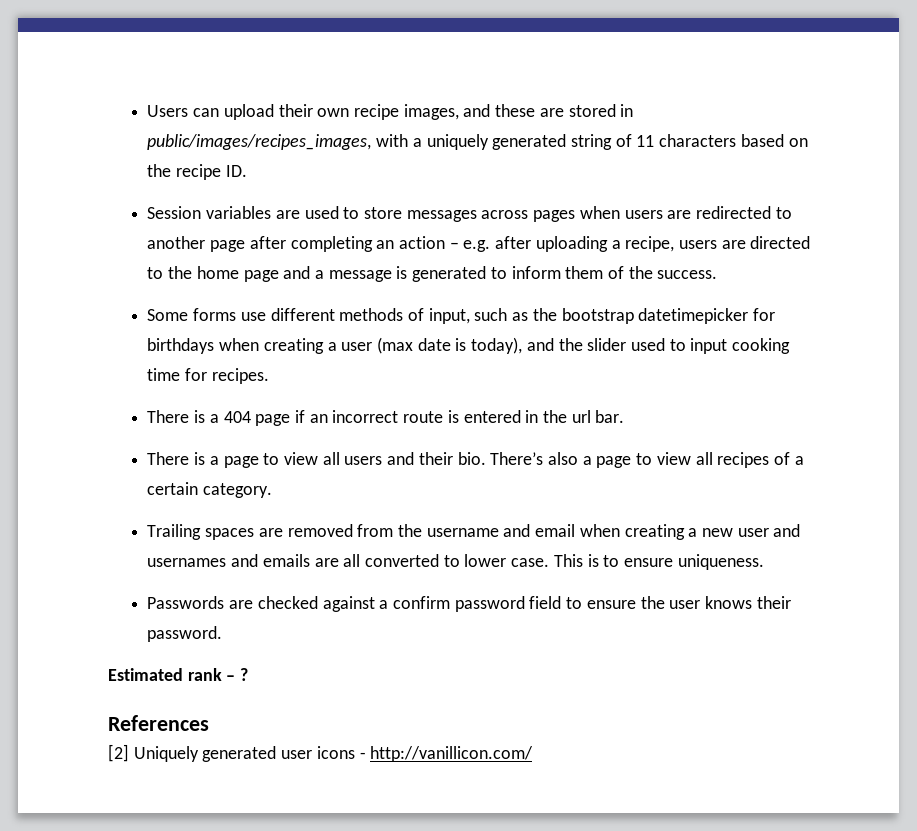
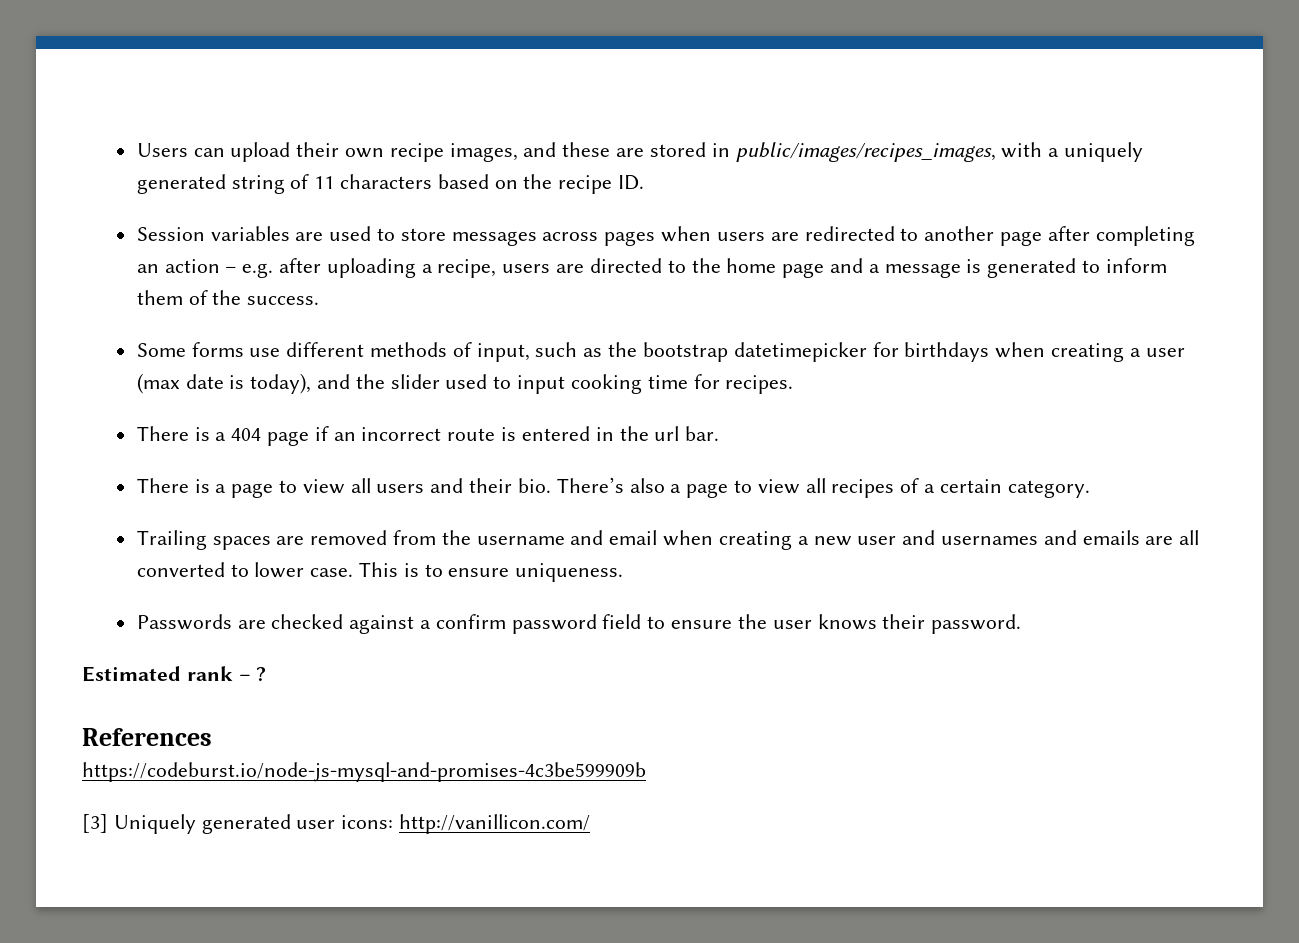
[108,744,129,762] [2] -> [82,762,646,782] [82,814,108,833] https://codeburst.io/node-js-mysql-and-promises-4c3be599909b // [3]
[316,746,366,759] icons - -> [341,815,394,829] icons:

